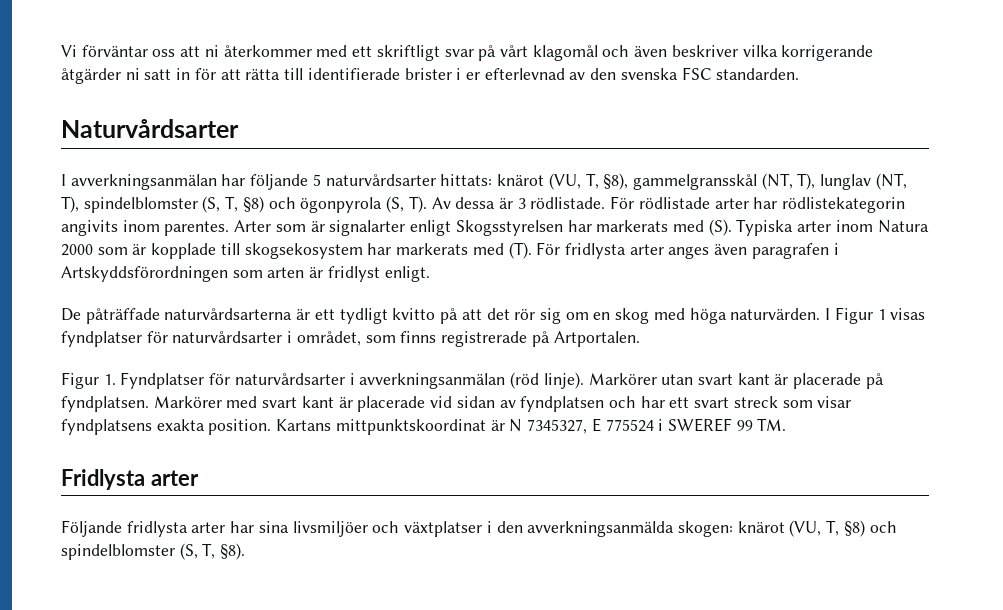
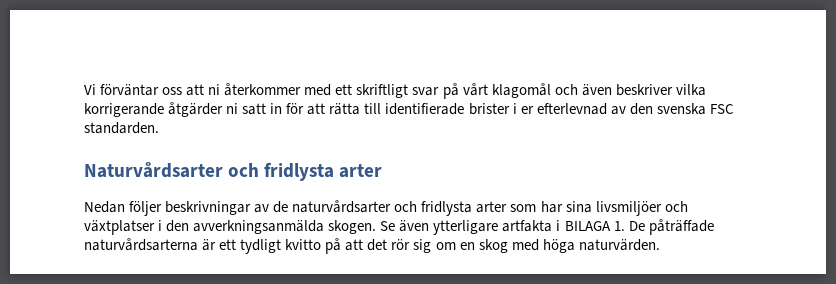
[61,173,907,190] [61,196,906,213] [61,219,929,236] [61,242,839,259] [61,266,430,282] // I avverkningsanmälan har följande 5 naturvårdsarter hittats: knärot (VU, T, §8), gammelgransskål (NT, T), lunglav (NT, T), spindelblomster (S, T, §8) och ögonpyrola (S, T). Av dessa är 3 rödlistade. För rödlistade arter har rödlistekategorin angivits inom parentes. Arter som är signalarter enligt Skogsstyrelsen har markerats med (S). Typiska arter inom Natura 2000 som är kopplade till skogsekosystem har markerats med (T). För fridlysta arter anges även paragrafen i Artskyddsförordningen som arten är fridlyst enligt. // -> [228,162,383,181] [84,200,688,216] [84,220,625,235] och fridlysta arter // Nedan följer beskrivningar av de naturvårdsarter och fridlysta arter som har sina livsmiljöer och växtplatser i den avverkningsanmälda skogen. Se även ytterligare artfakta i BILAGA 1.
[825,307,926,324] [61,331,640,347] [61,372,884,389] [61,396,852,412] [61,418,787,435] [61,469,199,490] [61,520,897,537] [61,543,246,560] I Figur 1 visas fyndplatser för naturvårdsarter i området, som finns registrerade på Artportalen. // Figur 1. Fyndplatser för naturvårdsarter i avverkningsanmälan (röd linje). Markörer utan svart kant är placerade på fyndplatsen. Markörer med svart kant är placerade vid sidan av fyndplatsen och har ett svart streck som visar fyndplatsens exakta position. Kartans mittpunktskoordinat är N 7345327, E 775524 i SWEREF 99 TM. // Fridlysta arter // Följande fridlysta arter har sina livsmiljöer och växtplatser i den avverkningsanmälda skogen: knärot (VU, T, §8) och spindelblomster (S, T, §8). -> (660, 245) none

